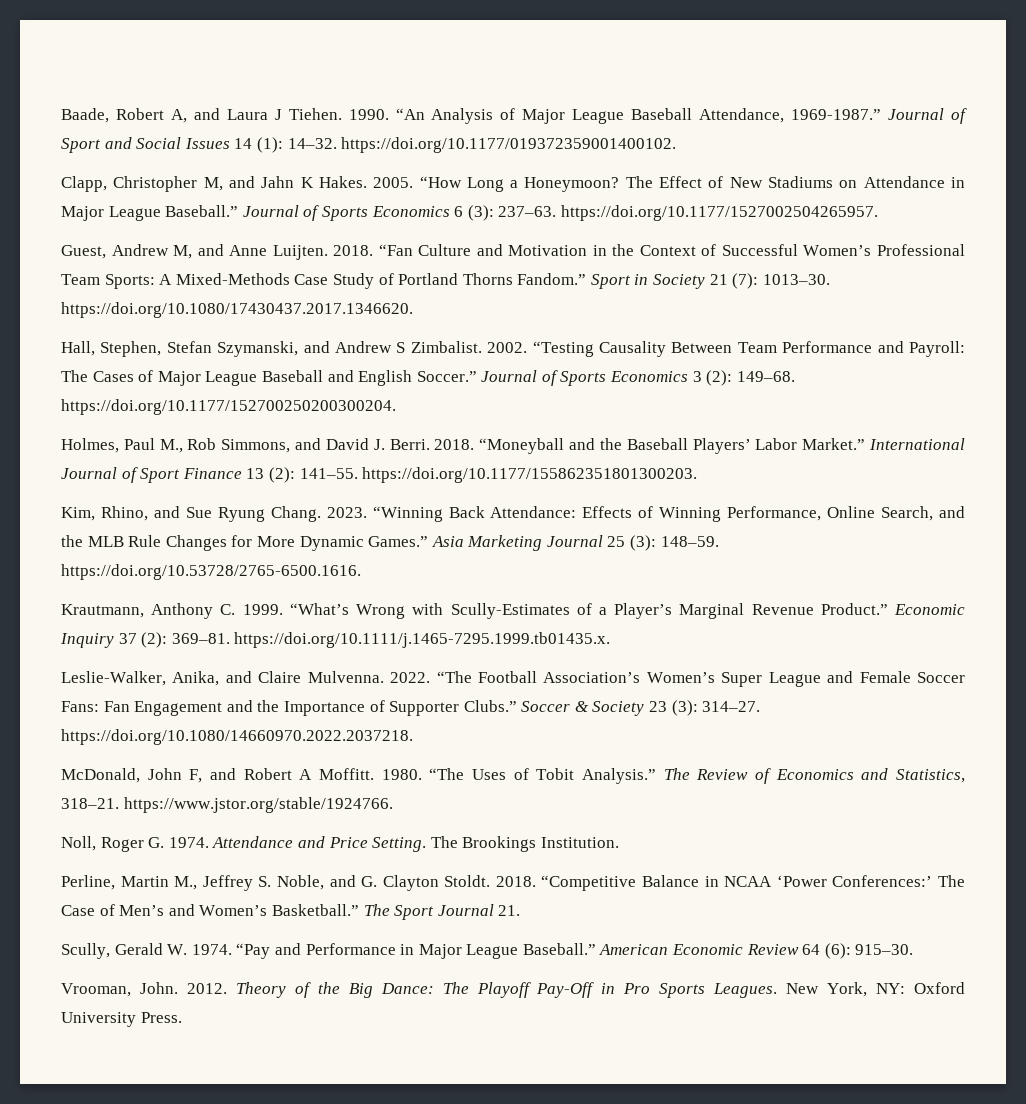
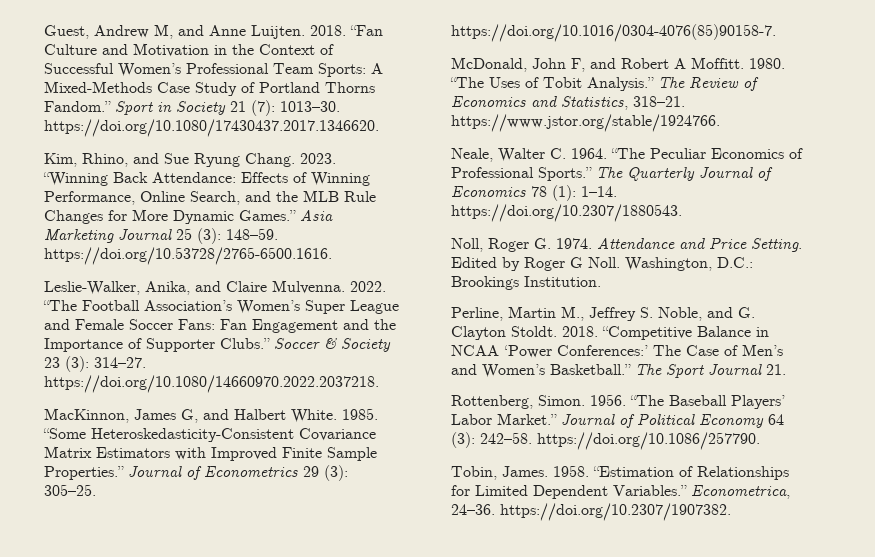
[61,108,967,124] [61,137,677,153] [61,176,965,192] [61,205,878,221] Baade, Robert A, and Laura J Tiehen. 1990. “An Analysis of Major League Baseball Attendance, 1969-1987.” Journal of Sport and Social Issues 14 (1): 14–32. https://doi.org/10.1177/019372359001400102. // Clapp, Christopher M, and Jahn K Hakes. 2005. “How Long a Honeymoon? The Effect of New Stadiums on Attendance in Major League Baseball.” Journal of Sports Economics 6 (3): 237–63. https://doi.org/10.1177/1527002504265957. // -> (44, 32) none
[61,341,965,357] [61,370,795,386] [61,399,396,415] [61,438,966,454] [61,467,698,483] // Hall, Stephen, Stefan Szymanski, and Andrew S Zimbalist. 2002. “Testing Causality Between Team Performance and Payroll: The Cases of Major League Baseball and English Soccer.” Journal of Sports Economics 3 (2): 149–68. https://doi.org/10.1177/152700250200300204. // Holmes, Paul M., Rob Simmons, and David J. Berri. 2018. “Moneyball and the Baseball Players’ Labor Market.” International Journal of Sport Finance 13 (2): 141–55. https://doi.org/10.1177/155862351801300203. -> (379, 128) none
[61,603,965,619] [60,632,611,648] // Krautmann, Anthony C. 1999. “What’s Wrong with Scully-Estimates of a Player’s Marginal Revenue Product.” Economic Inquiry 37 (2): 369–81. https://doi.org/10.1111/j.1465-7295.1999.tb01435.x. -> (332, 256) none
(413, 737) none -> [44,408,378,423] [43,428,376,442] [44,446,377,461] [44,465,348,481] [44,484,96,496] [451,24,776,42] // MacKinnon, James G, and Halbert White. 1985. “Some Heteroskedasticity-Consistent Covariance Matrix Estimators with Improved Finite Sample Properties.” Journal of Econometrics 29 (3): 305–25. https://doi.org/10.1016/0304-4076(85)90158-7.
(393, 805) none -> [451,148,803,162] [451,167,773,181] [451,185,617,201] [451,204,682,222] // Neale, Walter C. 1964. “The Peculiar Economics of Professional Sports.” The Quarterly Journal of Economics 78 (1): 1–14. https://doi.org/10.2307/1880543.
[430,836,458,848] The -> [451,257,753,271] Edited by Roger G Noll. Washington, D.C.:
[61,943,914,959] [61,982,966,998] [61,1012,182,1027] Scully, Gerald W. 1974. “Pay and Performance in Major League Baseball.” American Economic Review 64 (6): 915–30. // Vrooman, John. 2012. Theory of the Big Dance: The Playoff Pay-Off in Pro Sports Leagues. New York, NY: Oxford University Press. -> [451,394,785,409] [451,413,784,428] [451,432,760,450] [451,465,789,480] [451,485,790,499] [451,503,731,521] Rottenberg, Simon. 1956. “The Baseball Players’ Labor Market.” Journal of Political Economy 64 (3): 242–58. https://doi.org/10.1086/257790. // Tobin, James. 1958. “Estimation of Relationships for Limited Dependent Variables.” Econometrica, 24–36. https://doi.org/10.2307/1907382.

